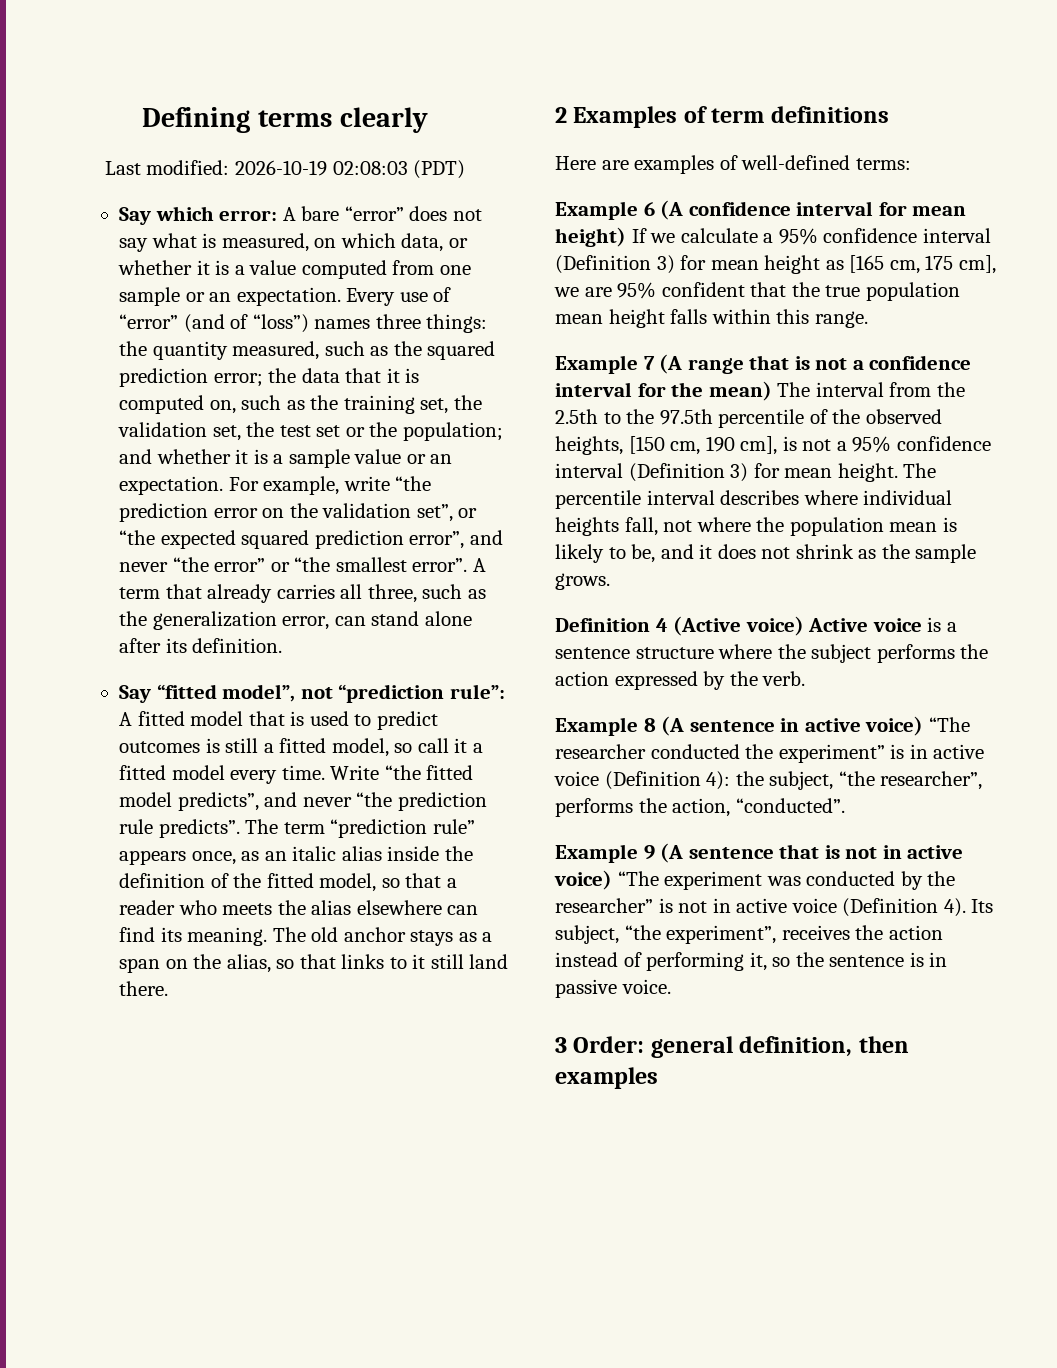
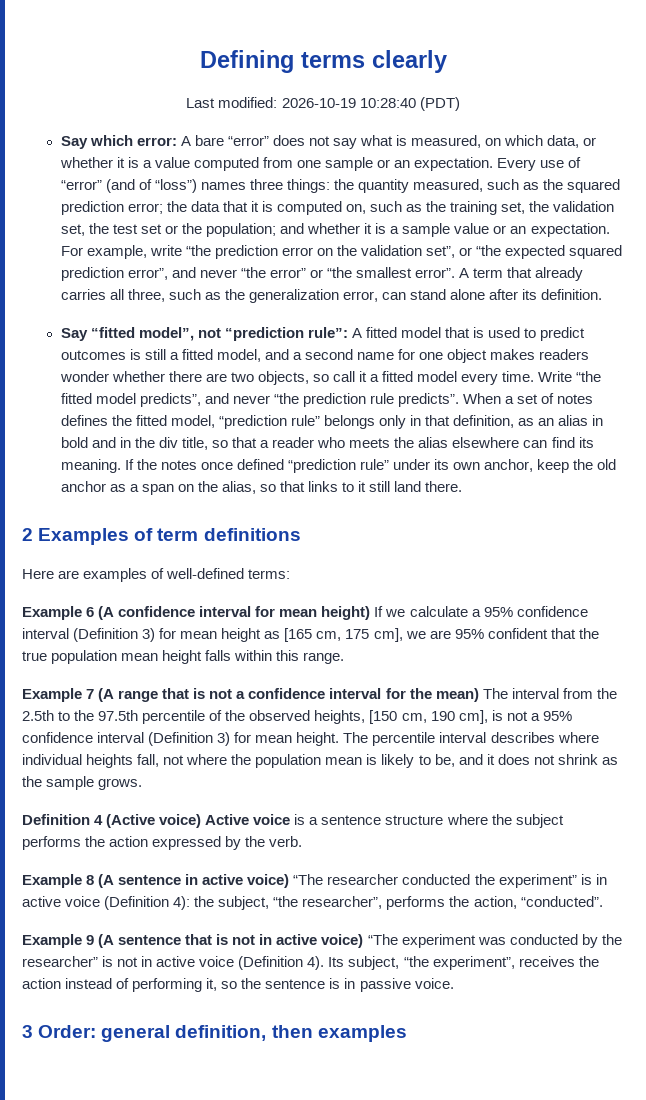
[332,161,408,175] 02:08:03 -> [359,98,416,108] 10:28:40
(389, 747) none -> [265,349,590,363] [59,371,309,385] and a second name for one object makes readers wonder whether there are two objects,
[245,819,475,838] [119,846,473,865] [119,873,377,892] The term “prediction rule” appears once, as an italic alias inside the definition of the fitted model, -> [463,393,594,404] [60,415,604,429] [60,437,208,450] When a set of notes defines the fitted model, “prediction rule” belongs only in that definition, as an alias in bold and in the div title,
[272,927,306,942] The -> [124,459,594,473] If the notes once defined “prediction rule” under its own anchor, keep the
[410,930,454,946] stays -> (106, 486) none

